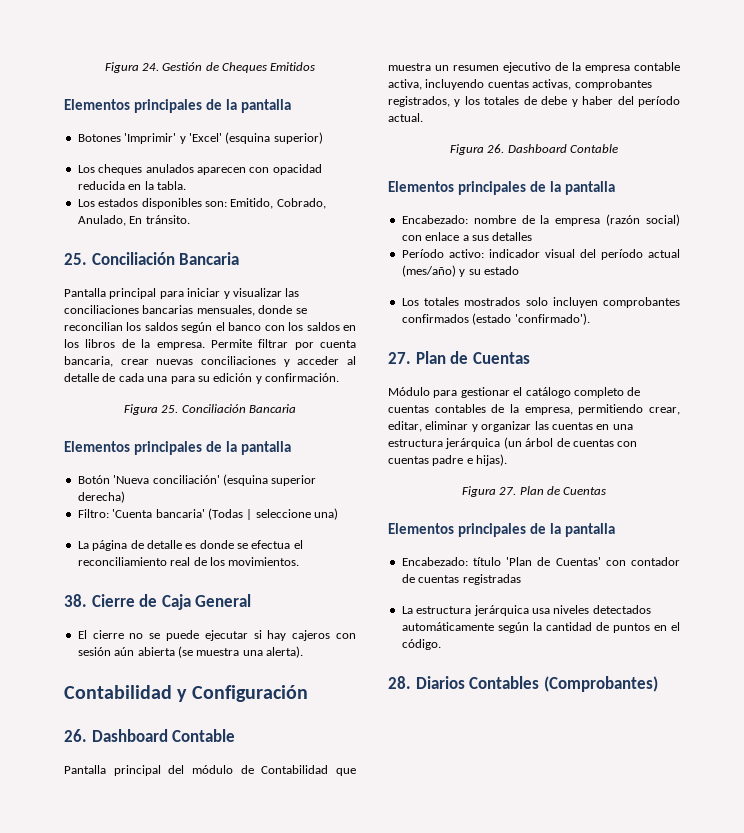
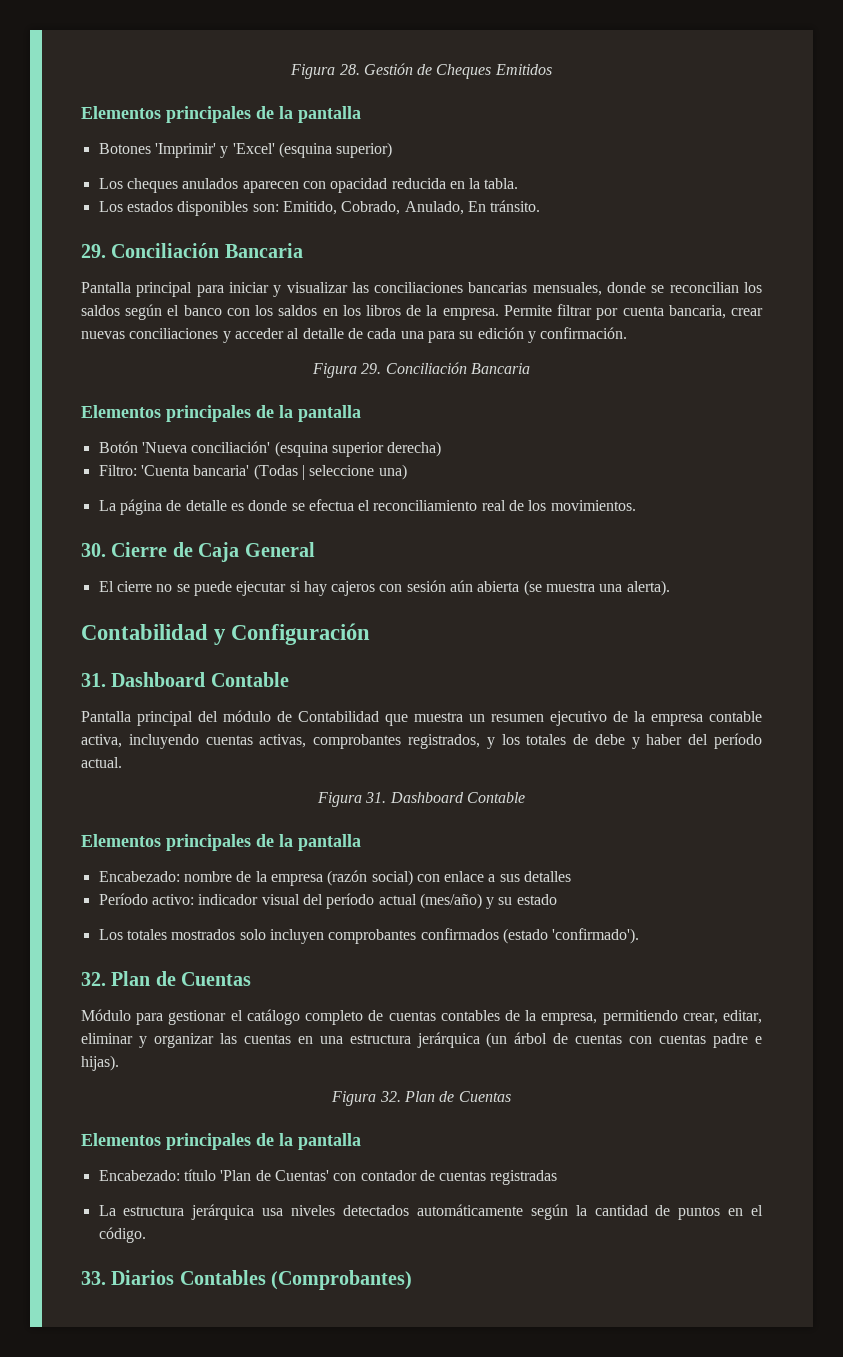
[104,62,159,73] Figura 24. -> [290,64,360,79] Figura 28.
[64,253,87,265] 25. -> [81,244,106,258] 29.
[161,405,179,413] 25. -> [361,363,382,374] 29.
[64,594,87,607] 38. -> [81,543,106,557] 30.
[64,729,87,742] 26. -> [81,673,106,687] 31.
[487,144,505,153] 26. -> [365,792,387,803] 31.
[388,352,411,364] 27. -> [81,972,106,986] 32.
[499,487,517,495] 27. -> [379,1091,401,1102] 32.
[388,676,411,689] 28. -> [81,1271,106,1285] 33.

